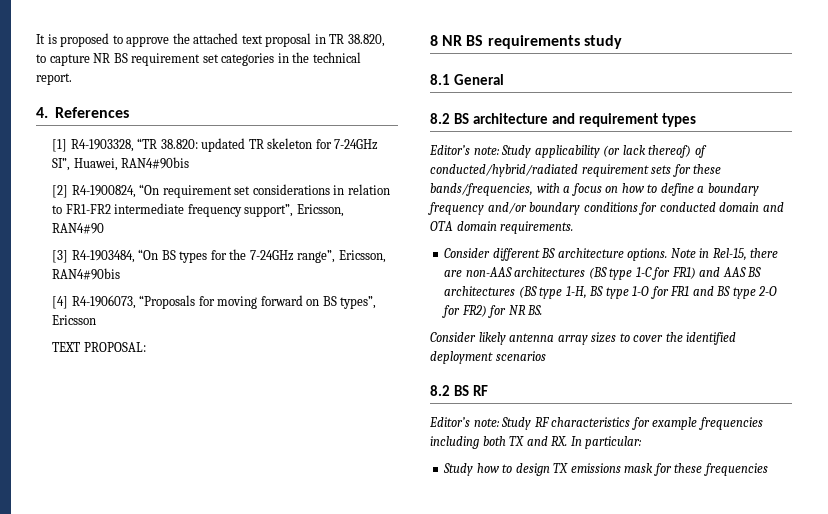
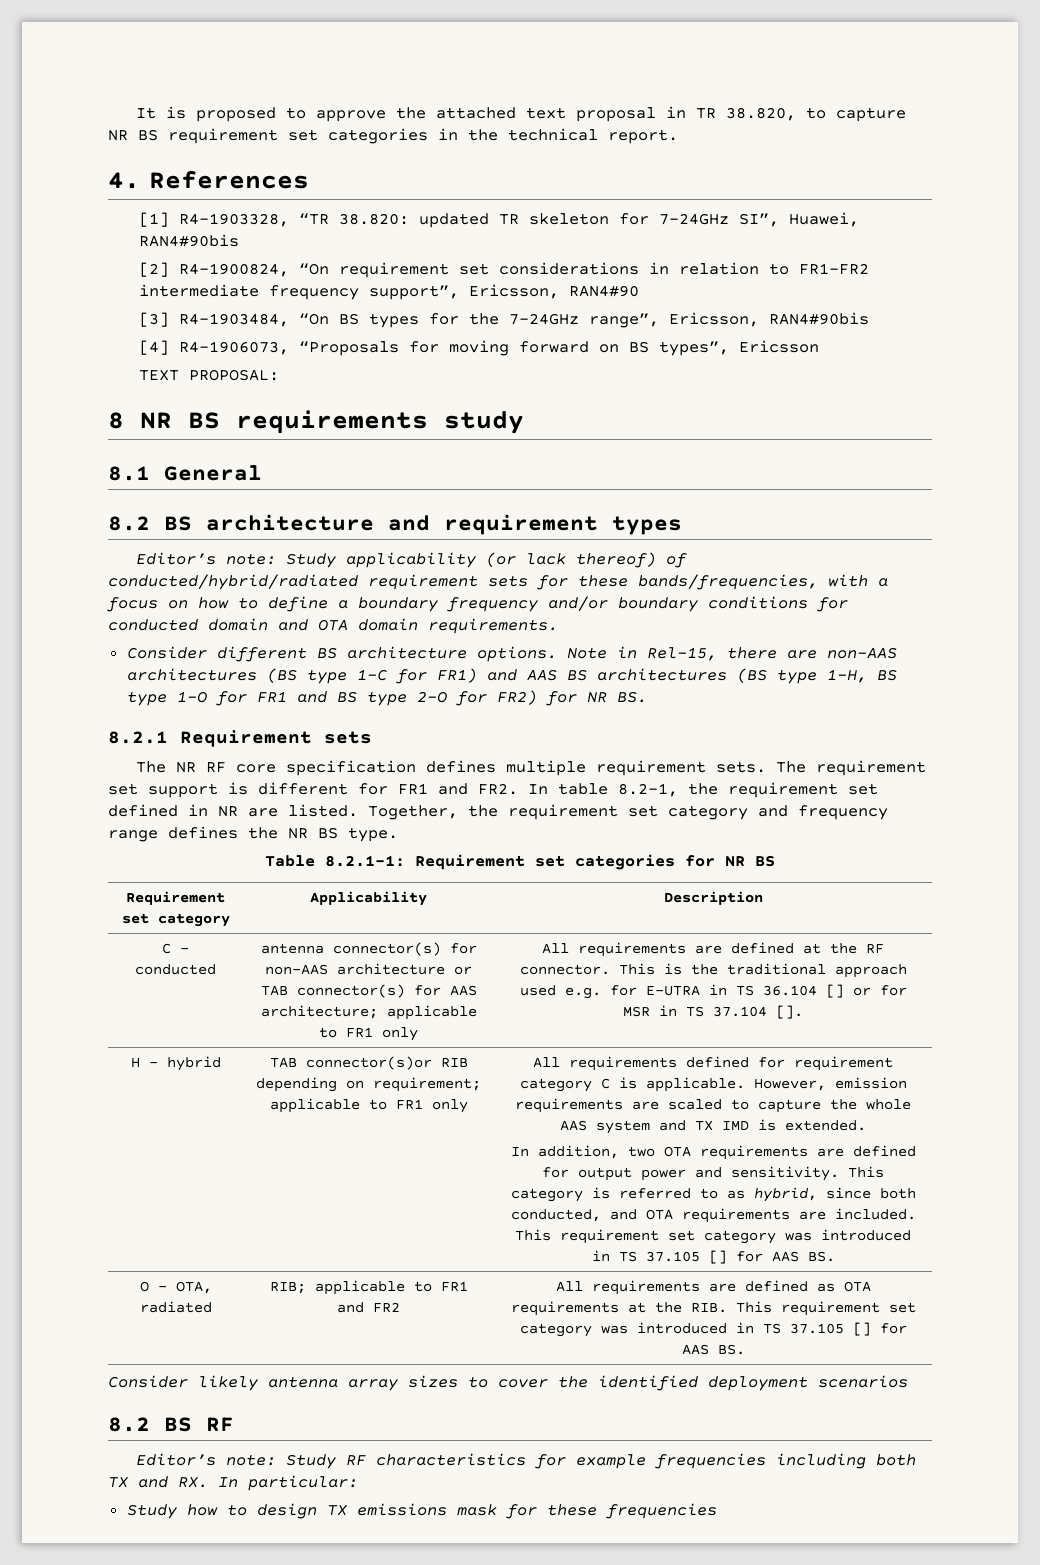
(543, 310) none -> [108,730,372,747] [136,760,927,776] [108,782,878,798] [108,804,888,820] [108,826,398,842] [265,854,775,870] [126,891,225,905] [121,913,230,927] [310,891,427,906] [663,891,763,905] [162,943,189,954] [135,964,216,975] [260,942,477,956] [265,963,473,975] [260,984,477,998] [260,1005,477,1020] [319,1027,419,1041] [542,942,884,957] [519,963,907,978] [519,984,907,999] [623,1005,803,1019] [130,1056,221,1071] [269,1056,468,1070] [256,1077,481,1092] [269,1098,468,1113] [533,1056,893,1071] [519,1077,907,1092] [515,1098,911,1113] [560,1119,866,1134] [510,1145,916,1160] [542,1166,884,1181] [510,1187,916,1202] [510,1208,916,1223] [515,1229,911,1244] [591,1250,835,1264] [139,1281,212,1294] [139,1301,212,1313] [269,1280,468,1295] [337,1302,400,1313] [555,1280,871,1295] [510,1301,916,1316] [519,1322,907,1337] [681,1344,745,1355] // 8.2.1 Requirement sets // The NR RF core specification defines multiple requirement sets. The requirement set support is different for FR1 and FR2. In table 8.2-1, the requirement set defined in NR are listed. Together, the requirement set category and frequency range defines the NR BS type. // Table 8.2.1-1: Requirement set categories for NR BS // Requirement set category | Applicability | Description // C – conducted | antenna connector(s) for non-AAS architecture or TAB connector(s) for AAS architecture; applicable to FR1 only | All requirements are defined at the RF connector. This is the traditional approach used e.g. for E-UTRA in TS 36.104 [] or for MSR in TS 37.104 []. // H – hybrid | TAB connector(s)or RIB depending on requirement; applicable to FR1 only | All requirements defined for requirement category C is applicable. However, emission requirements are scaled to capture the whole AAS system and TX IMD is extended. // In addition, two OTA requirements are defined for output power and sensitivity. This category is referred to as hybrid, since both conducted, and OTA requirements are included. This requirement set category was introduced in TS 37.105 [] for AAS BS. // O – OTA, radiated | RIB; applicable to FR1 and FR2 | All requirements are defined as OTA requirements at the RIB. This requirement set category was introduced in TS 37.105 [] for AAS BS.

